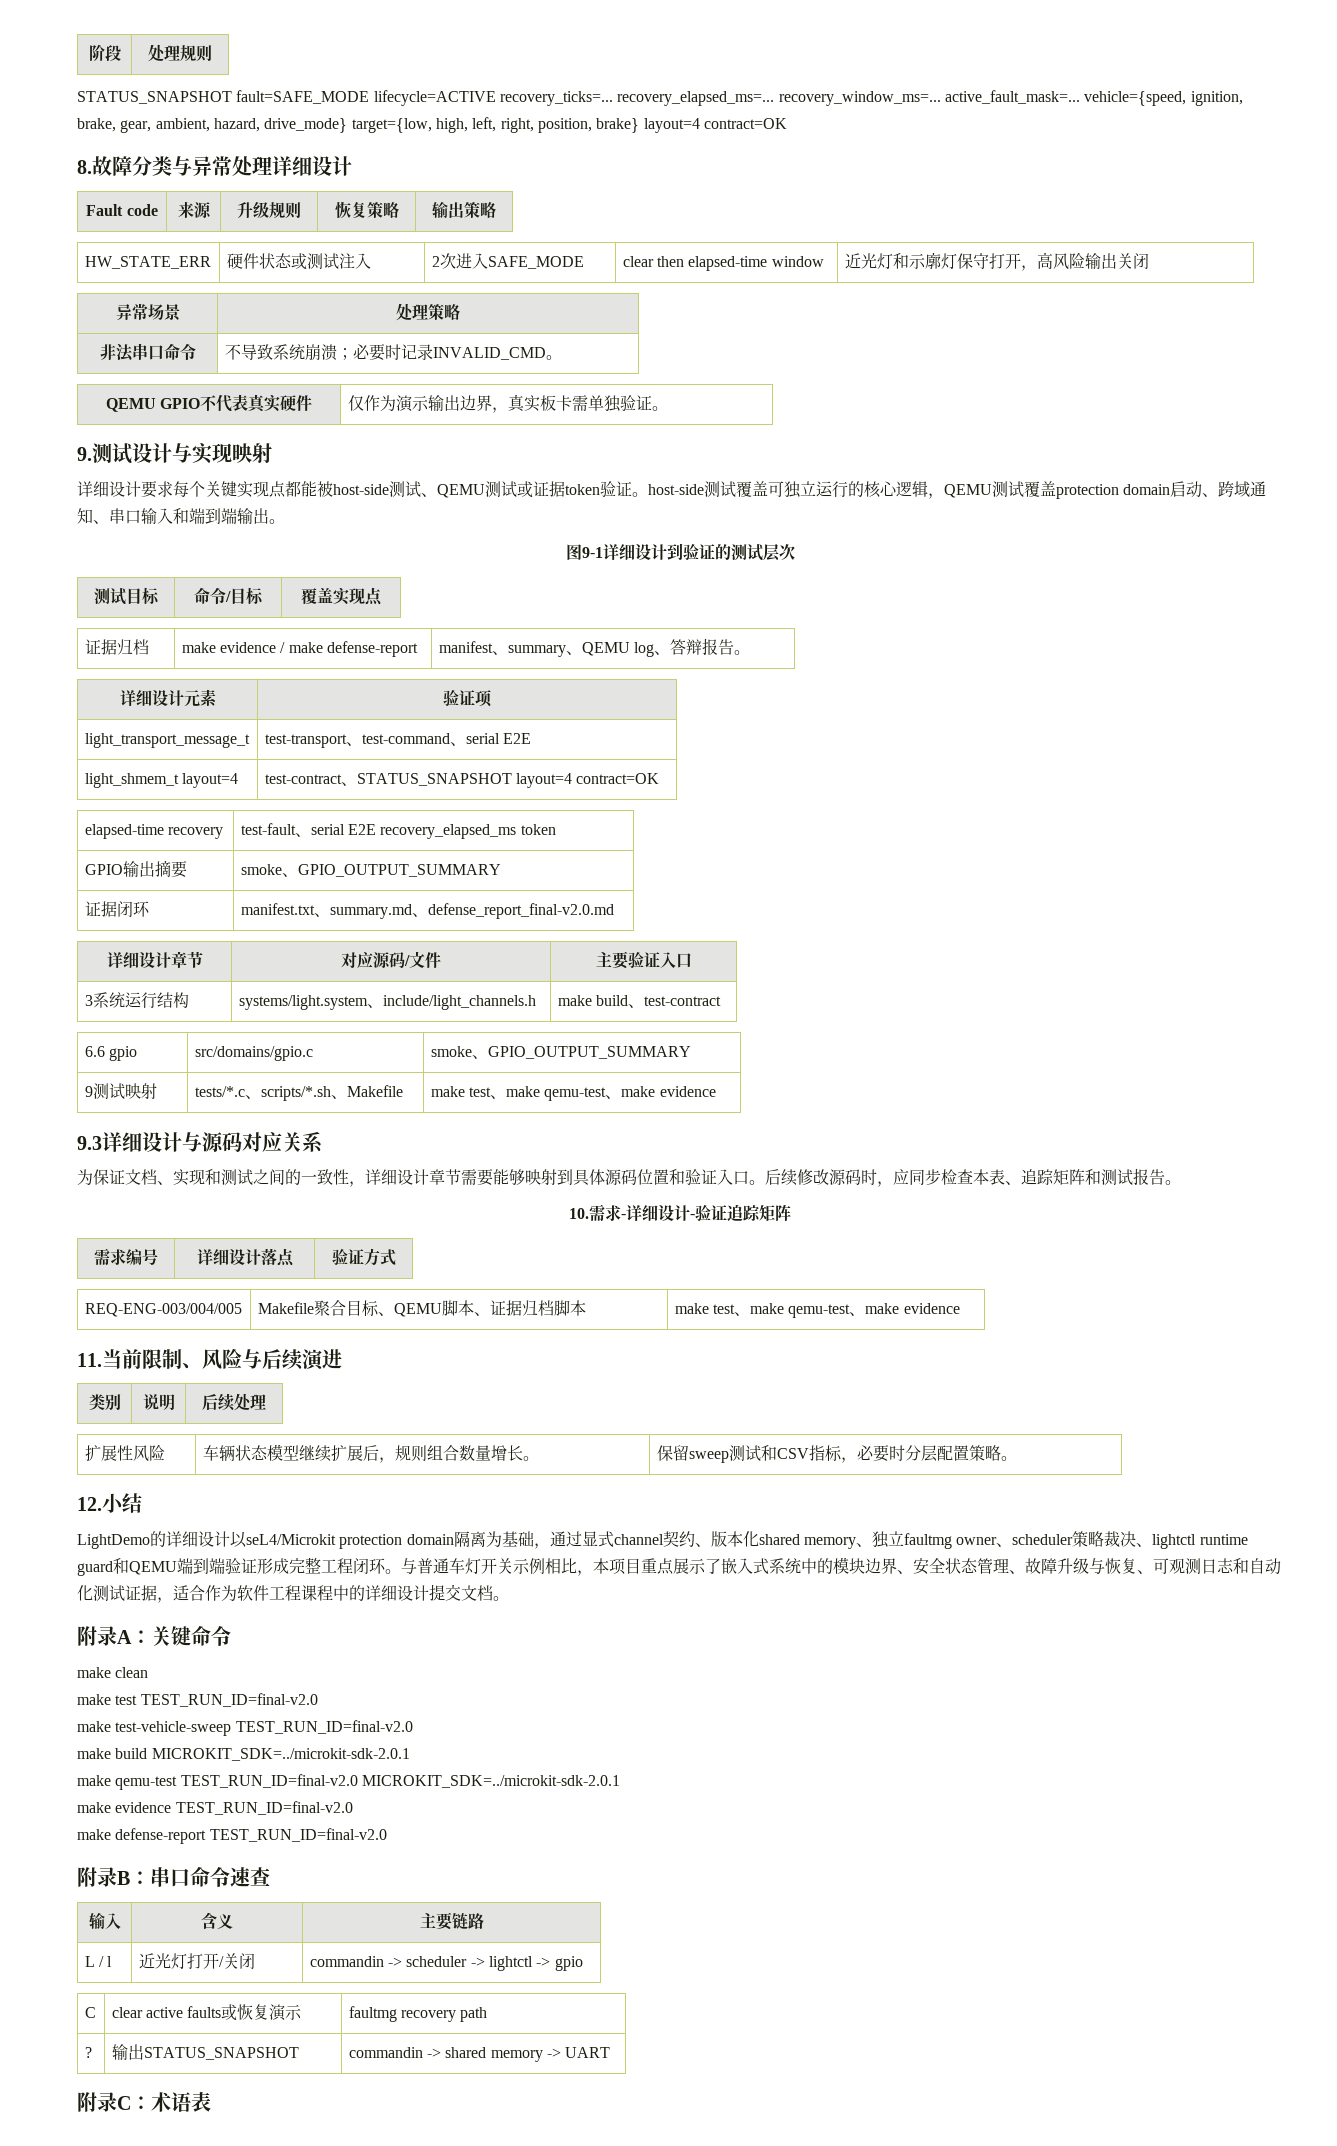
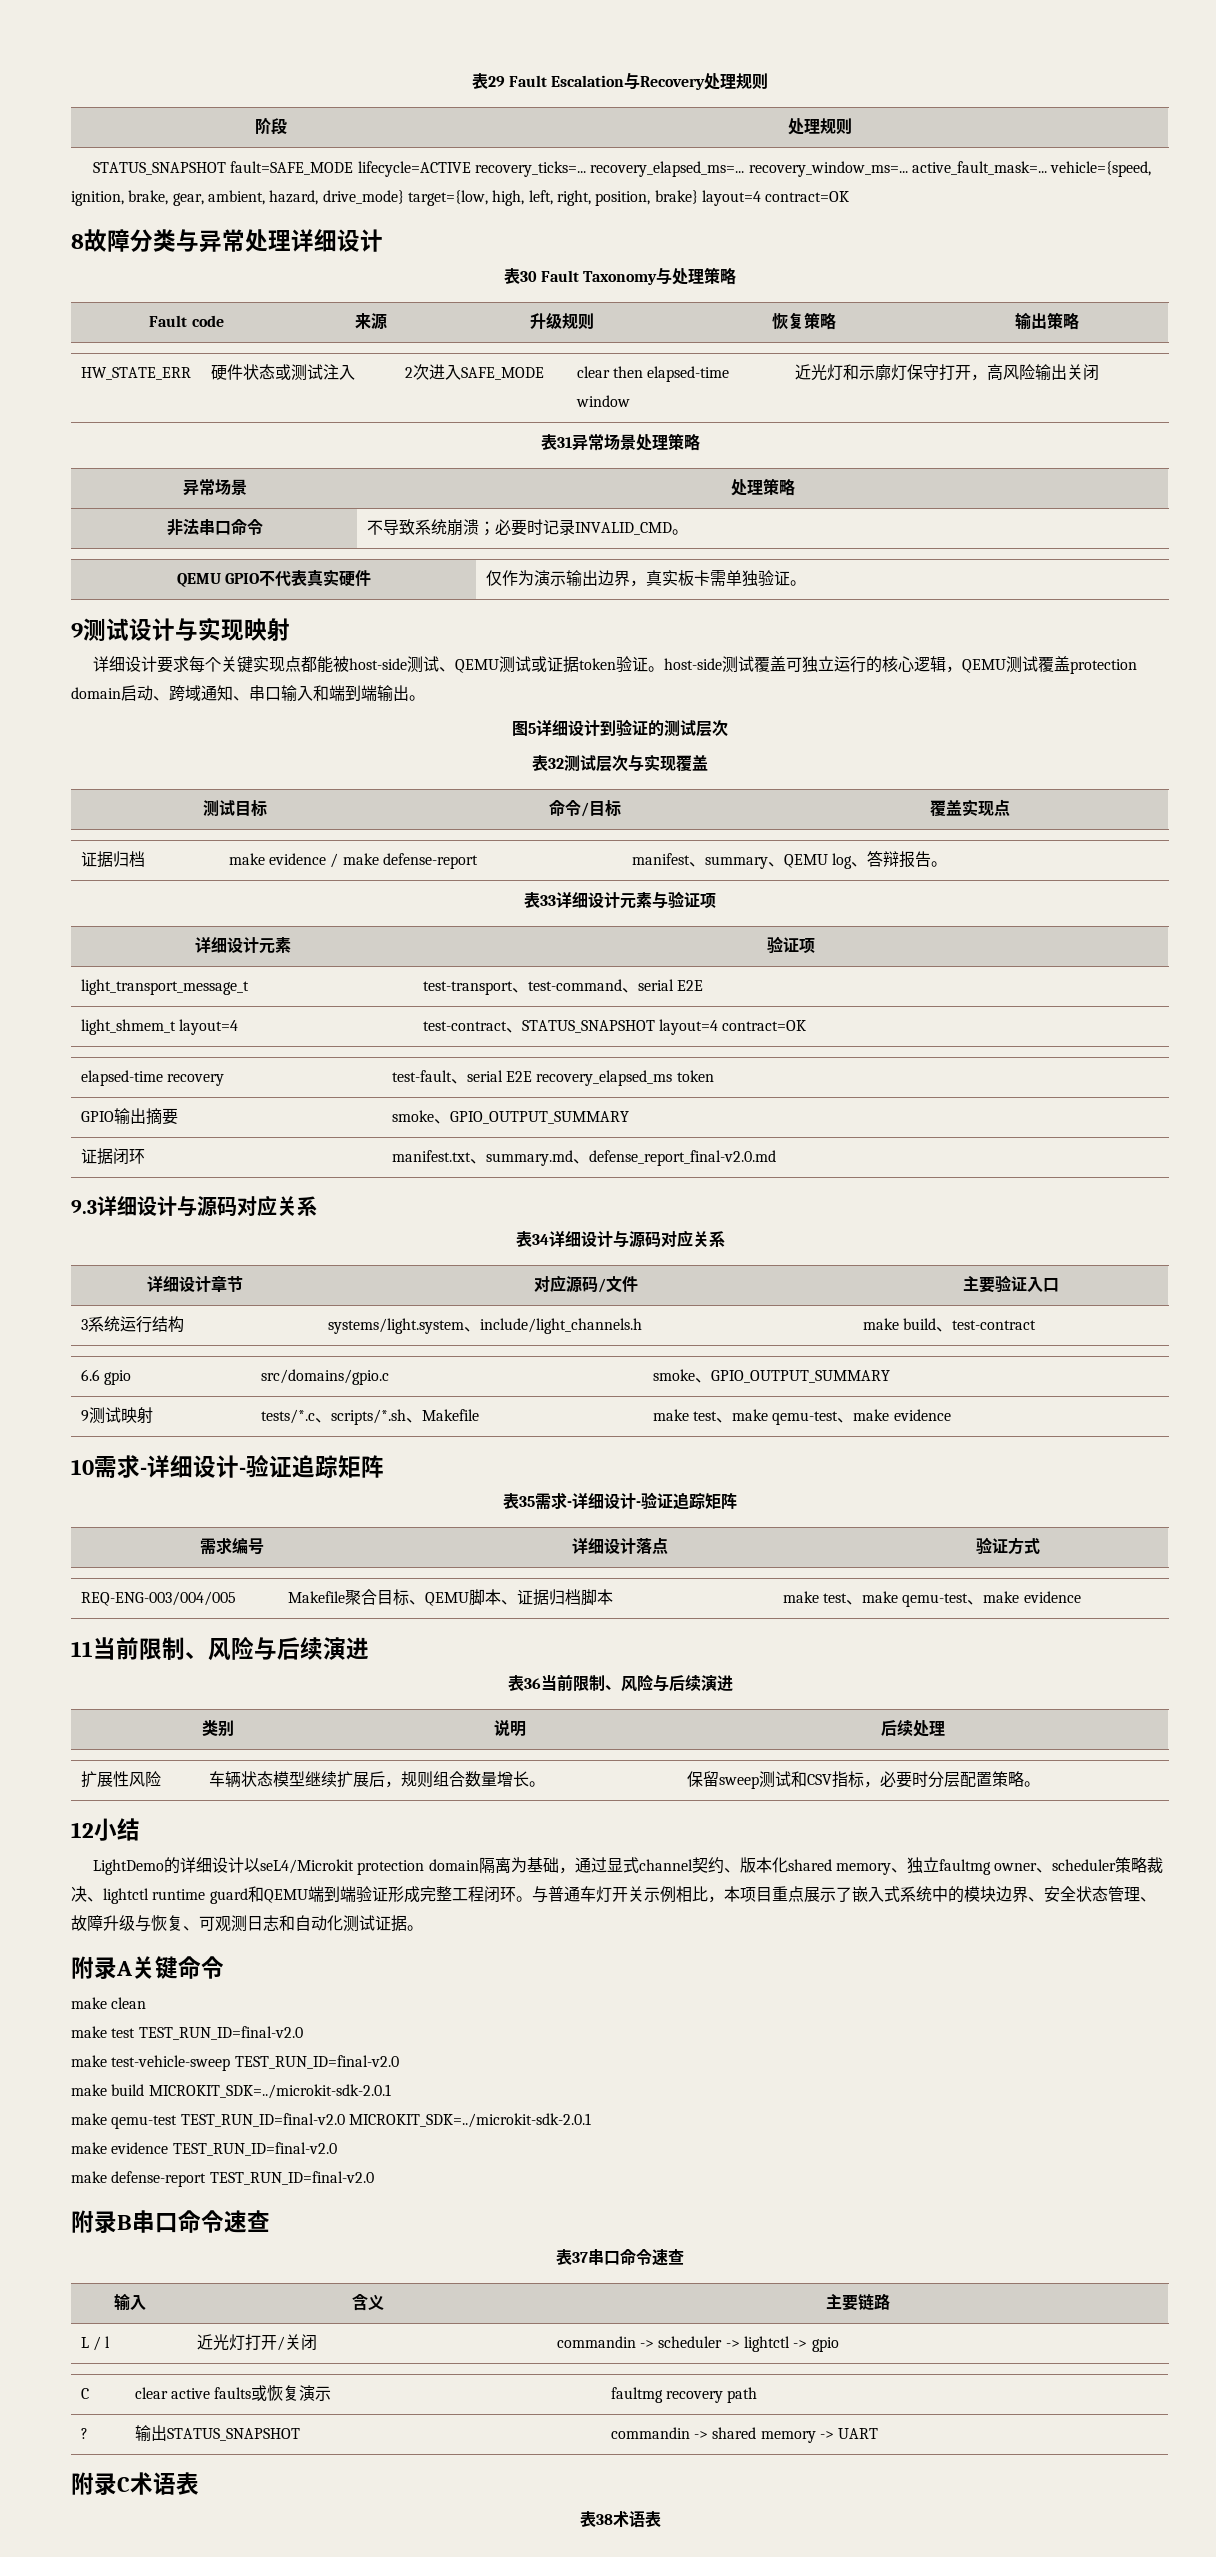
(88, 52) none -> [471,73,769,90] 表29 Fault Escalation与Recovery处理规则 //
[77,160,92,174] 8. -> [71,234,84,249] 8
(352, 166) none -> [503,267,737,285] // 表30 Fault Taxonomy与处理策略
(1149, 261) none -> [540,433,700,451] // 表31异常场景处理策略
[77,447,92,461] 9. -> [71,623,83,638] 9
[581,547,603,558] 9-1 -> [528,723,536,734] 5
(795, 552) none -> [532,754,708,772] // 表32测试层次与实现覆盖
(751, 652) none -> [524,891,716,909] // 表33详细设计元素与验证项
(614, 911) none -> [71,1195,317,1217] [515,1230,725,1248] // 9.3详细设计与源码对应关系 // 表34详细设计与源码对应关系
[77,1131,323,1153] [77,1168,1181,1187] [569,1208,589,1219] 9.3详细设计与源码对应关系 // 为保证文档、实现和测试之间的一致性，详细设计章节需要能够映射到具体源码位置和验证入口。后续修改源码时，应同步检查本表、追踪矩阵和测试报告。 // 10. -> [71,1454,384,1478] [503,1493,535,1509] 10需求-详细设计-验证追踪矩阵 // 表35
[77,1353,102,1367] 11. -> [71,1636,369,1661] [507,1675,541,1691] 11当前限制、风险与后续演进 // 表36
[77,1497,102,1511] 12. -> [71,1822,94,1838] 12
[157,1584,493,1603] ，适合作为软件工程课程中的详细设计提交文档 -> (407, 1923) none
[131,1630,151,1644] ： -> (133, 1968) none
[130,1871,150,1885] ： -> [132,2210,270,2233] [556,2249,588,2265] 串口命令速查 // 表37
[131,2092,211,2112] ：术语表 -> [130,2472,199,2495] [579,2511,661,2528] 术语表 // 表38术语表

